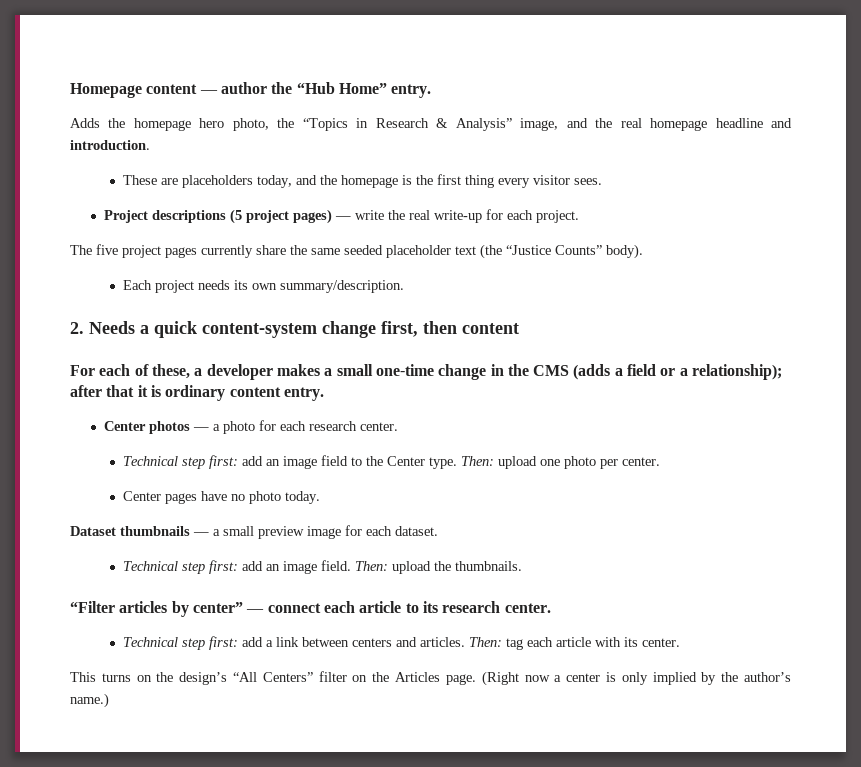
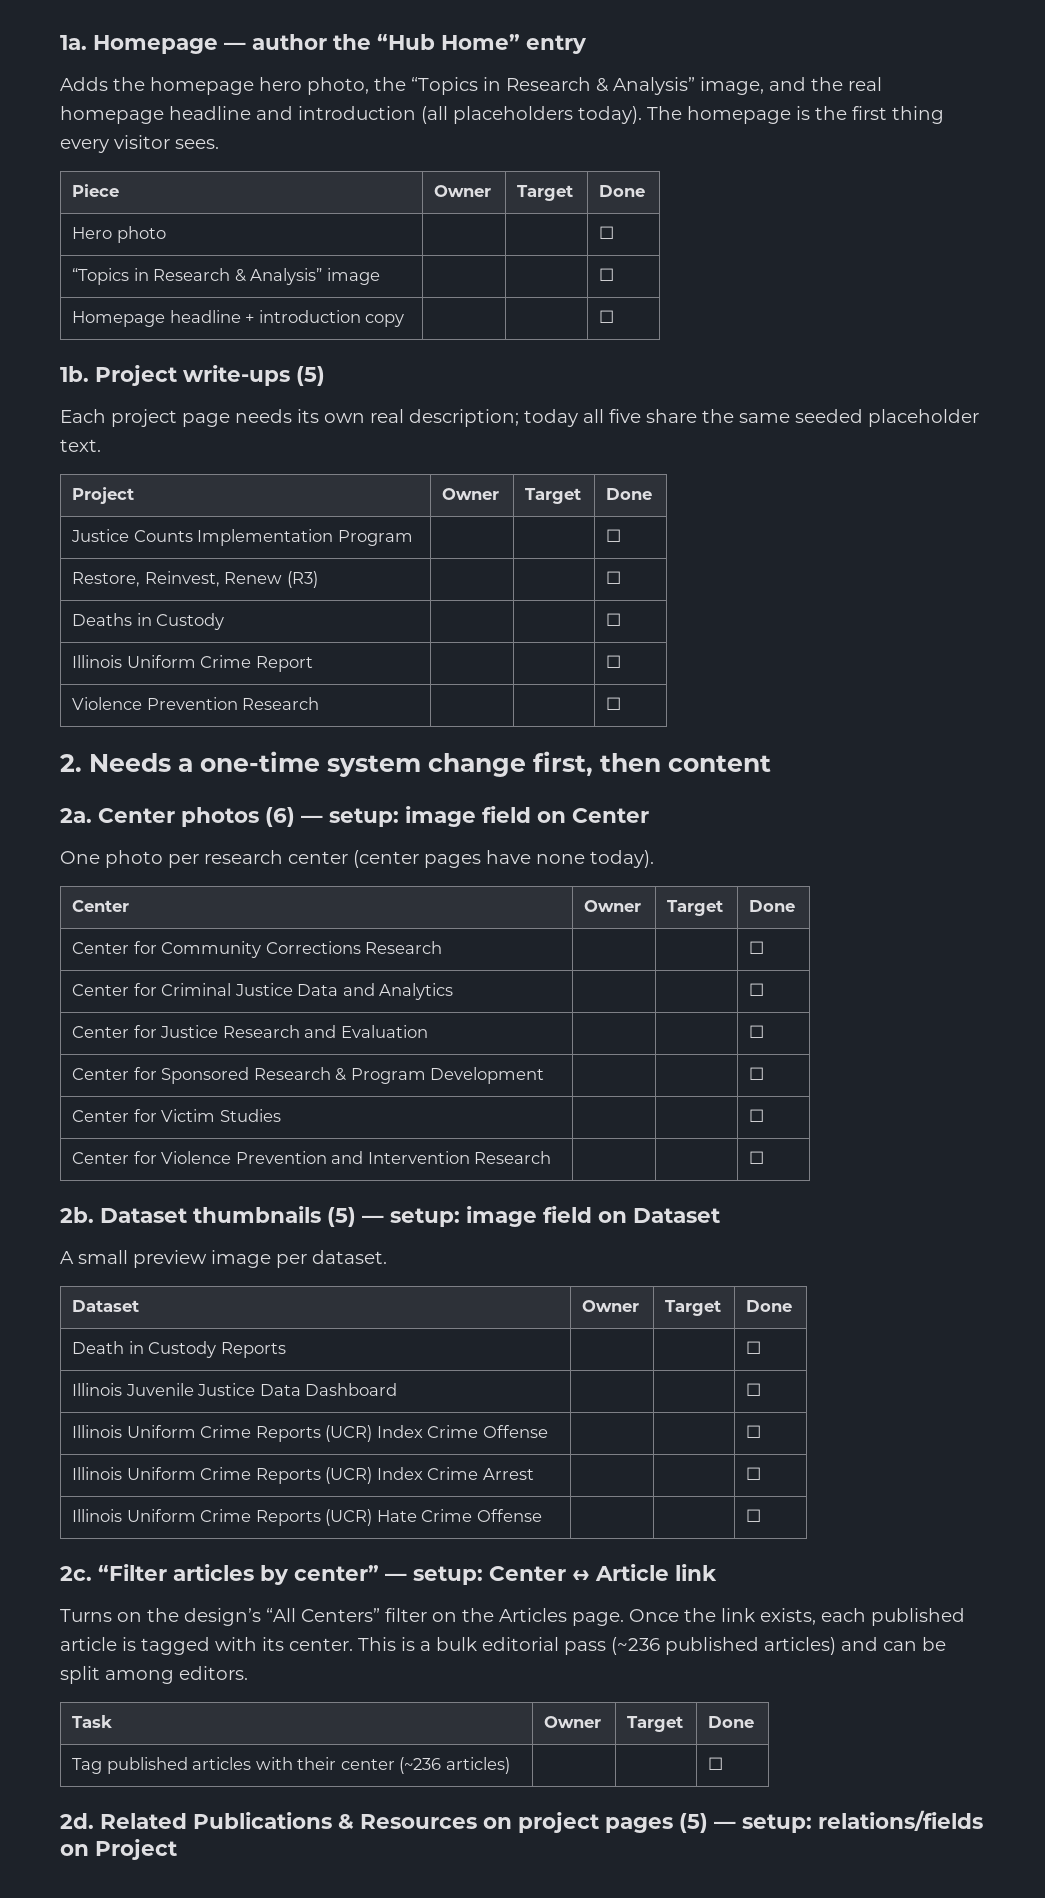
[70,83,198,98] Homepage content -> [60,35,218,54] 1a. Homepage
[391,84,432,98] entry. -> [526,35,587,54] entry
[70,140,150,150] [122,175,337,188] introduction. // These are placeholders today, and the -> [298,106,682,124] introduction (all placeholders today). The
[104,209,580,224] [70,244,253,258] // Project descriptions (5 project pages) — write the real write-up for each project. // The five project pages currently -> [72,184,120,197] [434,185,492,197] [517,185,574,201] [599,185,646,197] [72,226,166,243] [599,226,615,239] [72,268,380,285] [599,268,615,281] [72,310,405,327] [599,310,615,323] [60,365,325,386] [60,409,641,427] // Piece | Owner | Target | Done // Hero photo | | | ☐ // “Topics in Research & Analysis” image | | | ☐ // Homepage headline + introduction copy | | | ☐ // 1b. Project write-ups (5) // Each project page needs its own real description; today all five
[455,244,643,259] [122,280,404,293] text (the “Justice Counts” body). // Each project needs its own summary/description. -> [60,439,101,452] [72,487,135,504] [442,488,500,500] [525,488,582,504] [606,488,653,500] [71,529,413,546] [606,529,622,542] [72,571,318,588] [606,571,622,584] [72,613,225,630] [606,613,622,626] [72,655,313,672] [606,655,622,668] [72,697,320,710] [606,697,622,710] text. // Project | Owner | Target | Done // Justice Counts Implementation Program | | | ☐ // Restore, Reinvest, Renew (R3) | | | ☐ // Deaths in Custody | | | ☐ // Illinois Uniform Crime Report | | | ☐ // Violence Prevention Research | | | ☐
[154,321,317,338] quick content-system -> [200,751,421,777] one-time system
[70,364,783,380] [70,385,324,401] [104,420,399,434] [122,455,660,469] [122,491,320,504] [70,526,220,536] For each of these, a developer makes a small one-time change in the CMS (adds a field or a relationship); after that it is ordinary content entry. // Center photos — a photo for each research center. // Technical step first: add an image field to the Center type. Then: upload one photo per center. // Center pages have no photo today. // Dataset thumbnails — a -> [60,806,649,827] [60,850,654,868] [72,900,130,912] [584,900,642,912] [667,900,724,916] [749,900,796,912] [72,941,443,958] [749,941,765,954] [72,983,454,1000] [749,983,765,996] [72,1025,428,1038] [749,1025,765,1038] [72,1067,545,1084] [749,1067,765,1080] [72,1109,281,1122] [749,1109,765,1122] [72,1151,552,1164] [749,1151,765,1164] [60,1206,720,1227] [60,1251,74,1264] 2a. Center photos (6) — setup: image field on Center // One photo per research center (center pages have none today). // Center | Owner | Target | Done // Center for Community Corrections Research | | | ☐ // Center for Criminal Justice Data and Analytics | | | ☐ // Center for Justice Research and Evaluation | | | ☐ // Center for Sponsored Research & Program Development | | | ☐ // Center for Victim Studies | | | ☐ // Center for Violence Prevention and Intervention Research | | | ☐ // 2b. Dataset thumbnails (5) — setup: image field on Dataset // A
[345,525,392,536] for each -> [276,1254,307,1268] per
[122,560,522,574] // Technical step first: add an image field. Then: upload the thumbnails. // -> [72,1300,140,1312] [582,1300,640,1312] [665,1300,722,1316] [746,1300,793,1312] [72,1341,286,1358] [746,1341,762,1354] [72,1383,398,1396] [746,1383,762,1396] [72,1425,548,1442] [746,1425,762,1438] [72,1467,534,1484] [746,1467,762,1480] [72,1509,542,1526] [746,1509,762,1522] [60,1566,92,1581] // Dataset | Owner | Target | Done // Death in Custody Reports | | | ☐ // Illinois Juvenile Justice Data Dashboard | | | ☐ // Illinois Uniform Crime Reports (UCR) Index Crime Offense | | | ☐ // Illinois Uniform Crime Reports (UCR) Index Crime Arrest | | | ☐ // Illinois Uniform Crime Reports (UCR) Hate Crime Offense | | | ☐ // 2c.
[267,601,551,613] [122,636,680,650] [70,672,131,682] connect each article to its research center. // Technical step first: add a link between centers and articles. Then: tag each article with its center. // This turns -> [413,1564,717,1585] [60,1609,112,1622] setup: Center ↔ Article link // Turns
[481,671,792,686] [70,693,109,708] (Right now a center is only implied by the author’s name.) -> [629,1608,965,1626] [60,1637,946,1655] [60,1666,248,1684] [72,1715,113,1728] [544,1716,602,1728] [627,1716,684,1732] [708,1716,755,1728] [72,1757,510,1774] [708,1757,724,1770] [60,1810,983,1833] [60,1839,177,1860] Once the link exists, each published article is tagged with its center. This is a bulk editorial pass (~236 published articles) and can be split among editors. // Task | Owner | Target | Done // Tag published articles with their center (~236 articles) | | | ☐ // 2d. Related Publications & Resources on project pages (5) — setup: relations/fields on Project

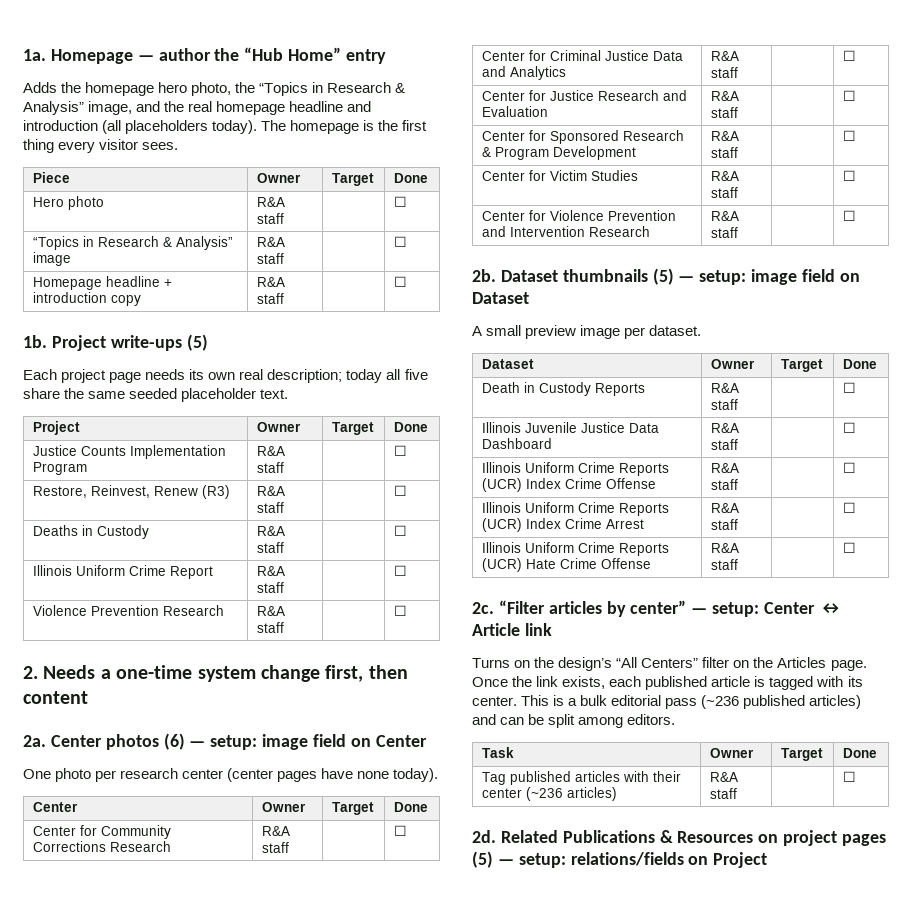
(166, 234) none -> [256,197,285,207] [256,213,284,224] R&A staff
(380, 276) none -> [256,237,285,247] [256,253,284,264] R&A staff
(405, 320) none -> [256,277,285,287] [256,293,284,304] R&A staff
(413, 538) none -> [256,446,285,456] [256,462,284,473] R&A staff
(318, 579) none -> [256,486,285,496] [256,502,284,513] R&A staff
(225, 621) none -> [256,526,285,536] [256,542,284,553] R&A staff
(313, 664) none -> [256,566,285,576] [256,582,284,593] R&A staff
(320, 703) none -> [256,606,285,616] [256,622,284,633] R&A staff
(443, 947) none -> [261,826,290,836] [261,842,289,853] R&A staff
(454, 991) none -> [710,51,739,61] [710,67,738,78] R&A staff
(428, 1031) none -> [710,91,739,101] [710,107,738,118] R&A staff
(545, 1075) none -> [710,131,739,141] [710,147,738,158] R&A staff
(281, 1115) none -> [710,171,739,181] [710,187,738,198] R&A staff
(552, 1157) none -> [710,211,739,221] [710,227,738,238] R&A staff
(286, 1350) none -> [710,383,739,393] [710,399,738,410] R&A staff
(398, 1389) none -> [710,423,739,433] [710,439,738,450] R&A staff
(548, 1431) none -> [710,463,739,473] [710,479,738,490] R&A staff
(534, 1474) none -> [710,503,739,513] [710,519,738,530] R&A staff
(542, 1515) none -> [710,543,739,553] [710,559,738,570] R&A staff
(510, 1765) none -> [709,772,738,782] [709,788,737,799] R&A staff

